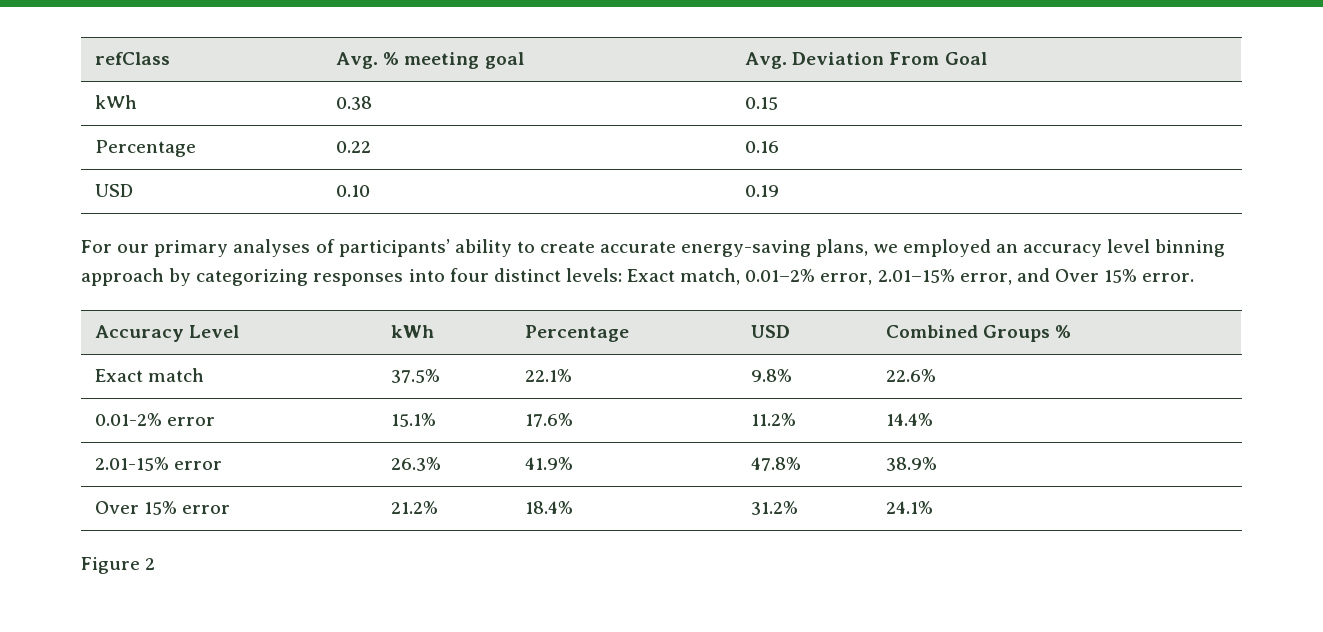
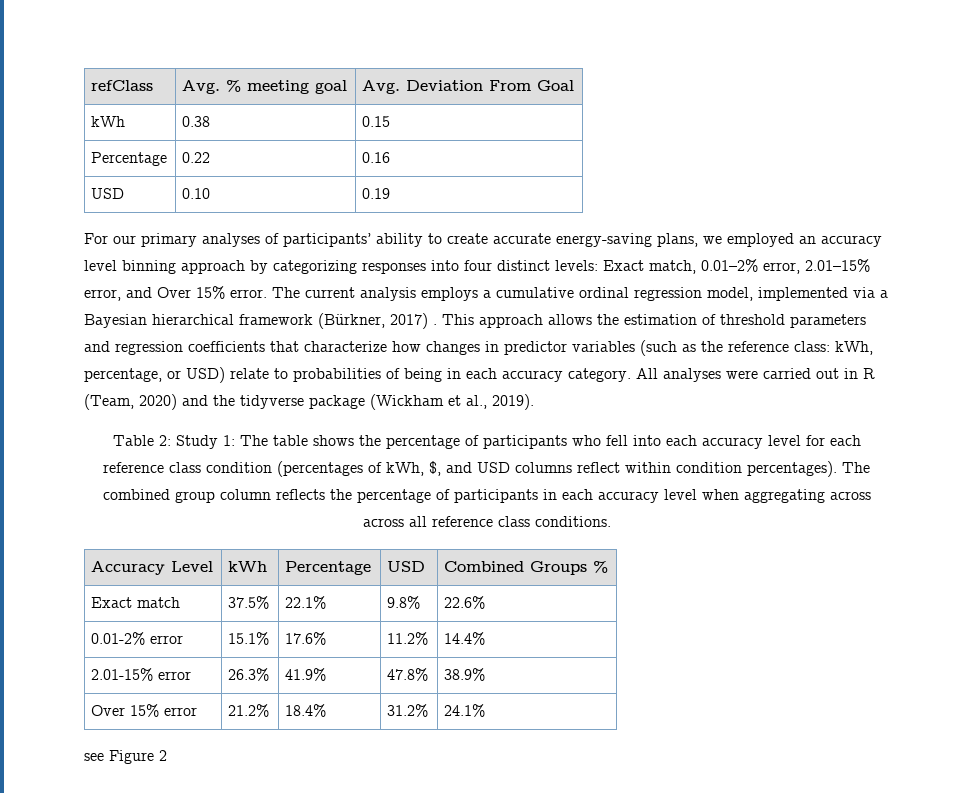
(1195, 277) none -> [272,287,888,301] [84,313,866,329] [84,340,873,356] [84,367,875,383] [84,394,534,410] [112,435,861,449] [103,461,870,477] [102,489,871,503] [362,516,611,527] The current analysis employs a cumulative ordinal regression model, implemented via a Bayesian hierarchical framework (Bürkner, 2017) . This approach allows the estimation of threshold parameters and regression coefficients that characterize how changes in predictor variables (such as the reference class: kWh, percentage, or USD) relate to probabilities of being in each accuracy category. All analyses were carried out in R (Team, 2020) and the tidyverse package (Wickham et al., 2019). // Table 2: Study 1: The table shows the percentage of participants who fell into each accuracy level for each reference class condition (percentages of kWh, $, and USD columns reflect within condition percentages). The combined group column reflects the percentage of participants in each accuracy level when aggregating across across all reference class conditions.
(934, 507) none -> [84,753,104,761] see

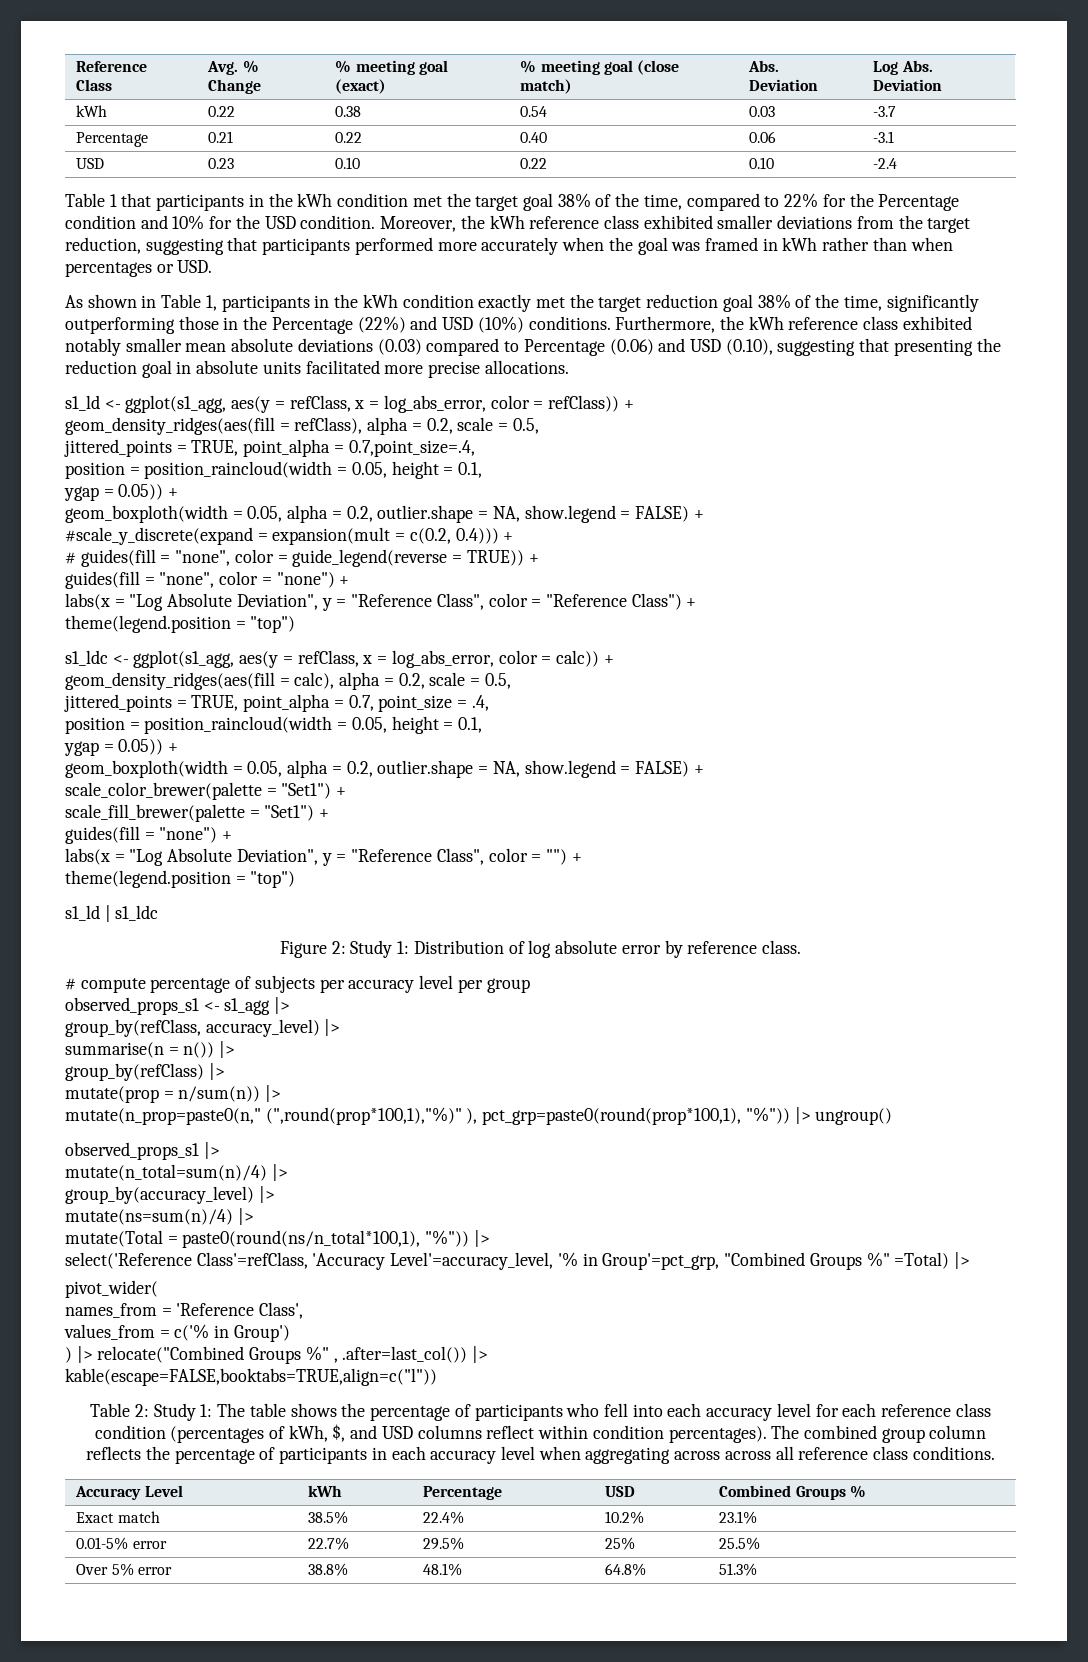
[91,80,154,91] refClass -> [76,61,148,72] [76,79,113,91] Reference Class
[247,80,348,94] [362,80,575,94] [91,116,126,127] meeting goal | Avg. Deviation From Goal // kWh -> [208,79,262,94] [335,60,448,75] [335,79,387,94] [520,60,680,75] [520,79,573,94] [748,60,780,72] [749,79,819,91] [873,60,933,75] [873,79,943,91] [76,105,108,117] [208,106,236,117] Change | % meeting goal (exact) | % meeting goal (close match) | Abs. Deviation | Log Abs. Deviation // kWh | 0.22
[362,116,391,127] [91,152,168,166] [182,152,211,163] [362,152,391,163] [91,188,125,199] [182,188,211,199] [362,188,391,199] [84,233,882,247] [84,259,870,274] [84,286,888,301] [84,313,866,329] [84,340,873,356] [84,367,875,383] [84,394,534,410] 0.15 // Percentage | 0.22 | 0.16 // USD | 0.10 | 0.19 // For our primary analyses of participants’ ability to create accurate energy-saving plans, we employed an accuracy level binning approach by categorizing responses into four distinct levels: Exact match, 0.01–2% error, 2.01–15% error, and Over 15% error. The current analysis employs a cumulative ordinal regression model, implemented via a Bayesian hierarchical framework (Bürkner, 2017) . This approach allows the estimation of threshold parameters and regression coefficients that characterize how changes in predictor variables (such as the reference class: kWh, percentage, or USD) relate to probabilities of being in each accuracy category. All analyses were carried out in R (Team, 2020) and the tidyverse package (Wickham et al., 2019). -> [520,106,548,117] [749,106,776,117] [873,106,897,117] [76,132,149,147] [208,131,234,143] [335,132,363,143] [520,132,548,143] [749,131,777,143] [873,131,895,143] [76,158,105,169] [208,158,235,169] [335,157,361,169] [520,158,548,169] [749,157,775,169] [873,158,898,169] [65,193,960,211] [65,215,971,233] [65,237,953,255] [65,260,213,277] [65,294,979,312] [65,316,972,334] [65,338,1001,356] [65,360,569,378] [65,395,634,413] [65,417,539,435] [64,439,475,457] [65,461,483,479] [64,484,179,501] [65,505,704,523] [65,527,514,545] [65,549,539,567] [65,571,350,589] [65,593,697,611] [65,615,296,633] [65,650,614,668] [65,672,511,690] [64,694,489,712] [65,716,483,734] [64,739,179,756] [65,760,704,778] [65,782,347,800] [65,804,330,822] [65,826,233,844] [65,848,582,866] [65,870,296,888] [65,905,159,922] [280,940,801,958] [65,975,530,993] [65,997,291,1015] [65,1019,341,1037] [65,1041,236,1058] [65,1063,225,1081] [65,1085,282,1103] [65,1107,893,1125] [65,1142,220,1160] [65,1164,288,1181] [65,1186,275,1204] [65,1208,254,1225] [65,1230,490,1248] [65,1252,970,1270] [65,1280,158,1298] [65,1302,304,1319] [64,1324,290,1342] [65,1346,489,1364] [65,1368,437,1386] 0.54 | 0.03 | -3.7 // Percentage | 0.21 | 0.22 | 0.40 | 0.06 | -3.1 // USD | 0.23 | 0.10 | 0.22 | 0.10 | -2.4 // Table 1 that participants in the kWh condition met the target goal 38% of the time, compared to 22% for the Percentage condition and 10% for the USD condition. Moreover, the kWh reference class exhibited smaller deviations from the target reduction, suggesting that participants performed more accurately when the goal was framed in kWh rather than when percentages or USD. // As shown in Table 1, participants in the kWh condition exactly met the target reduction goal 38% of the time, significantly outperforming those in the Percentage (22%) and USD (10%) conditions. Furthermore, the kWh reference class exhibited notably smaller mean absolute deviations (0.03) compared to Percentage (0.06) and USD (0.10), suggesting that presenting the reduction goal in absolute units facilitated more precise allocations. // s1_ld <- ggplot(s1_agg, aes(y = refClass, x = log_abs_error, color = refClass)) + // geom_density_ridges(aes(fill = refClass), alpha = 0.2, scale = 0.5, // jittered_points = TRUE, point_alpha = 0.7,point_size=.4, // position = position_raincloud(width = 0.05, height = 0.1, // ygap = 0.05)) + // geom_boxploth(width = 0.05, alpha = 0.2, outlier.shape = NA, show.legend = FALSE) + // #scale_y_discrete(expand = expansion(mult = c(0.2, 0.4))) + // # guides(fill = "none", color = guide_legend(reverse = TRUE)) + // guides(fill = "none", color = "none") + // labs(x = "Log Absolute Deviation", y = "Reference Class", color = "Reference Class") + // theme(legend.position = "top") // s1_ldc <- ggplot(s1_agg, aes(y = refClass, x = log_abs_error, color = calc)) + // geom_density_ridges(aes(fill = calc), alpha = 0.2, scale = 0.5, // jittered_points = TRUE, point_alpha = 0.7, point_size = .4, // position = position_raincloud(width = 0.05, height = 0.1, // ygap = 0.05)) + // geom_boxploth(width = 0.05, alpha = 0.2, outlier.shape = NA, show.legend = FALSE) + // scale_color_brewer(palette = "Set1") + // scale_fill_brewer(palette = "Set1") + // guides(fill = "none") + // labs(x = "Log Absolute Deviation", y = "Reference Class", color = "") + // theme(legend.position = "top") // s1_ld | s1_ldc // Figure 2: Study 1: Distribution of log absolute error by reference class. // # compute percentage of subjects per accuracy level per group // observed_props_s1 <- s1_agg |> // group_by(refClass, accuracy_level) |> // summarise(n = n()) |> // group_by(refClass) |> // mutate(prop = n/sum(n)) |> // mutate(n_prop=paste0(n," (",round(prop*100,1),"%)" ), pct_grp=paste0(round(prop*100,1), "%")) |> ungroup() // observed_props_s1 |> // mutate(n_total=sum(n)/4) |> // group_by(accuracy_level) |> // mutate(ns=sum(n)/4) |> // mutate(Total = paste0(round(ns/n_total*100,1), "%")) |> // select('Reference Class'=refClass, 'Accuracy Level'=accuracy_level, '% in Group'=pct_grp, "Combined Groups %" =Total) |> // pivot_wider( // names_from = 'Reference Class', // values_from = c('% in Group') // ) |> relocate("Combined Groups %" , .after=last_col()) |> // kable(escape=FALSE,booktabs=TRUE,align=c("l"))
[228,596,270,609] [285,596,327,609] [387,596,421,609] [444,596,486,609] [91,632,184,645] [228,632,270,645] [285,632,327,645] [387,632,429,645] [444,632,486,645] [91,668,192,681] [228,668,270,681] [285,668,327,681] [387,668,429,681] [444,668,486,681] [91,704,198,717] [228,704,270,717] [285,704,327,717] [387,704,429,717] [444,704,486,717] [84,750,167,764] 37.5% | 22.1% | 9.8% | 22.6% // 0.01-2% error | 15.1% | 17.6% | 11.2% | 14.4% // 2.01-15% error | 26.3% | 41.9% | 47.8% | 38.9% // Over 15% error | 21.2% | 18.4% | 31.2% | 24.1% // see Figure 2 -> [308,1511,349,1524] [423,1511,465,1524] [605,1511,645,1524] [719,1511,758,1524] [76,1537,167,1550] [308,1537,350,1550] [423,1537,465,1550] [605,1537,636,1550] [719,1537,761,1550] [76,1563,172,1576] [308,1563,349,1576] [423,1563,463,1576] [605,1563,647,1576] [719,1563,758,1576] 38.5% | 22.4% | 10.2% | 23.1% // 0.01-5% error | 22.7% | 29.5% | 25% | 25.5% // Over 5% error | 38.8% | 48.1% | 64.8% | 51.3%

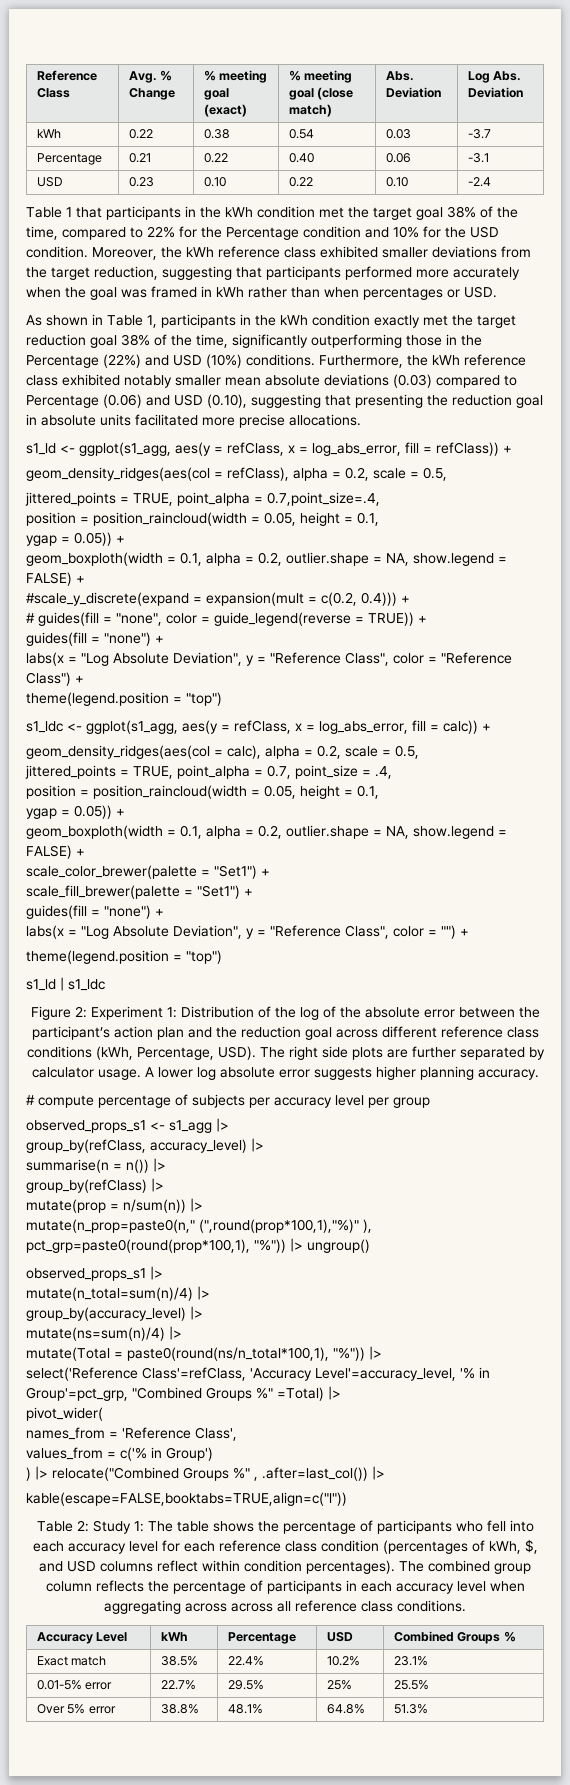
[490,395,530,409] color -> [405,442,419,453] fill
[65,417,275,435] geom_density_ridges(aes(fill -> [26,467,210,481] geom_density_ridges(aes(col
[247,506,283,522] 0.05, -> [180,552,202,566] 0.1,
[159,571,272,588] "none", color = -> (100, 640) none
[498,650,538,664] color -> [412,720,426,731] fill
[65,672,275,690] geom_density_ridges(aes(fill -> [26,745,210,759] geom_density_ridges(aes(col
[247,761,283,777] 0.05, -> [180,825,202,839] 0.1,
[350,940,393,958] Study -> [90,1006,163,1020] Experiment
[528,940,801,958] log absolute error by reference class. -> [274,1006,540,1020] [31,1026,539,1040] [26,1046,545,1060] [31,1066,539,1080] the log of the absolute error between the participant’s action plan and the reduction goal across different reference class conditions (kWh, Percentage, USD). The right side plots are further separated by calculator usage. A lower log absolute error suggests higher planning accuracy.

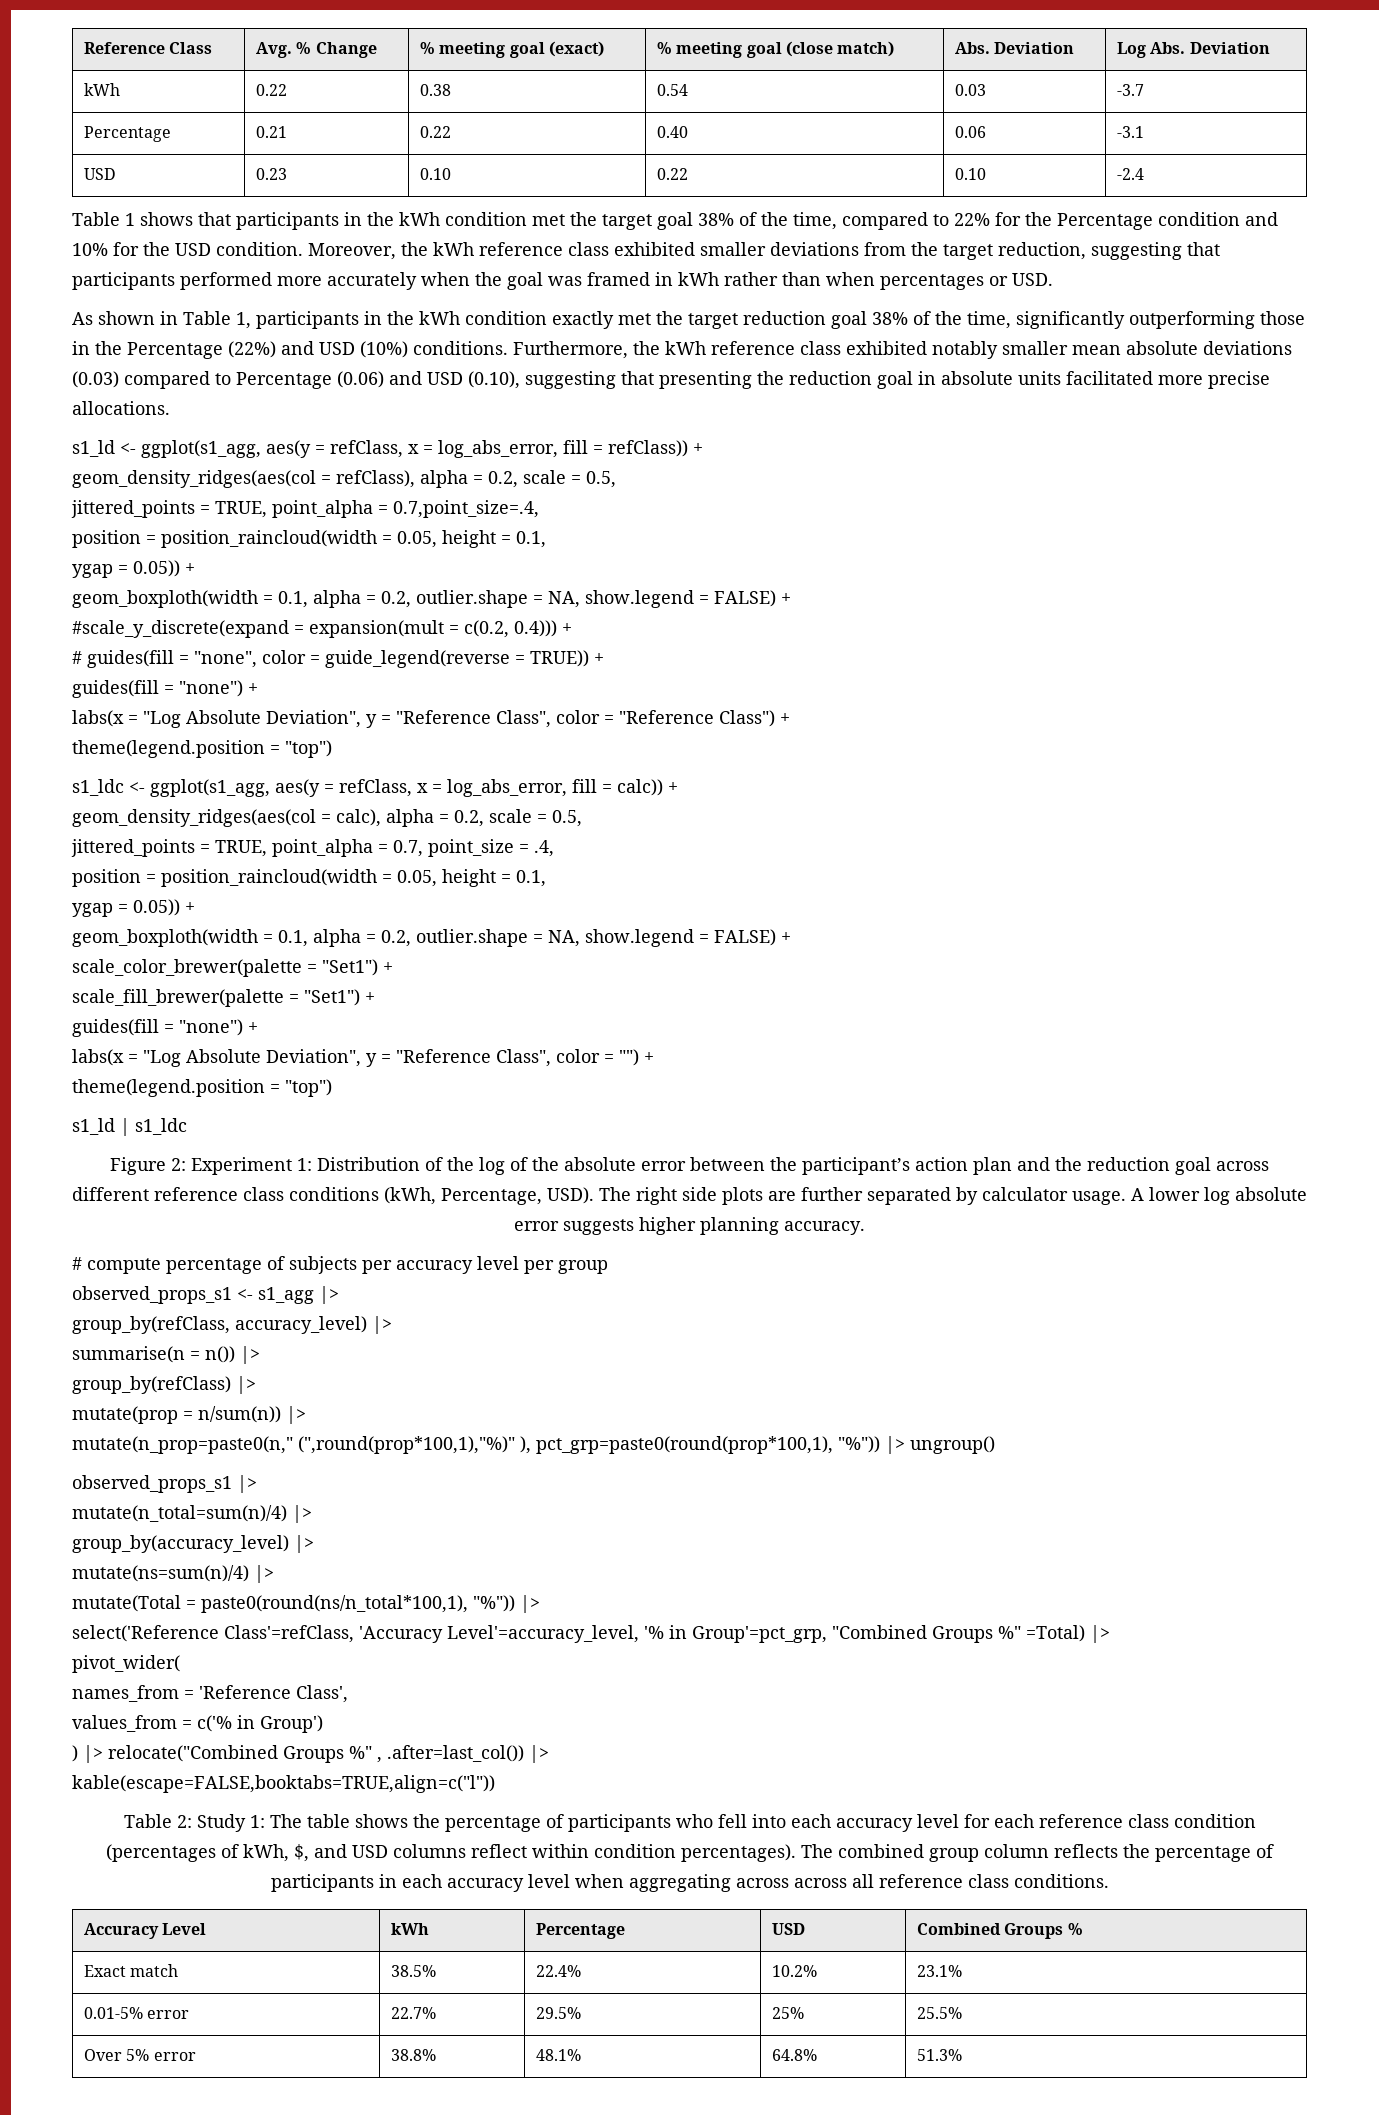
(72, 212) none -> [140,212,193,226] shows

